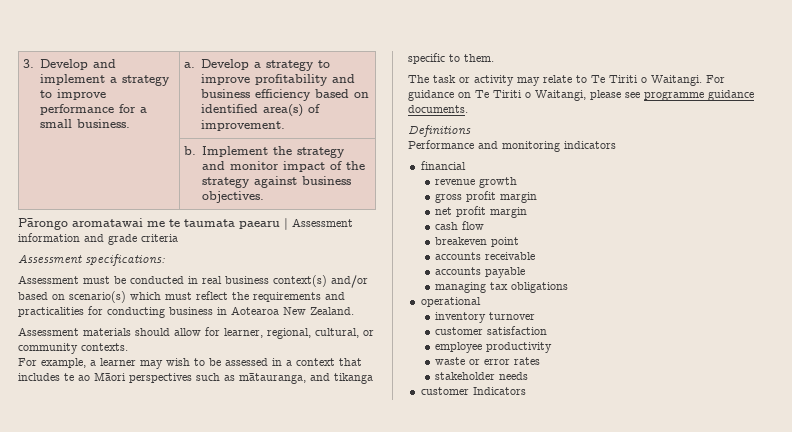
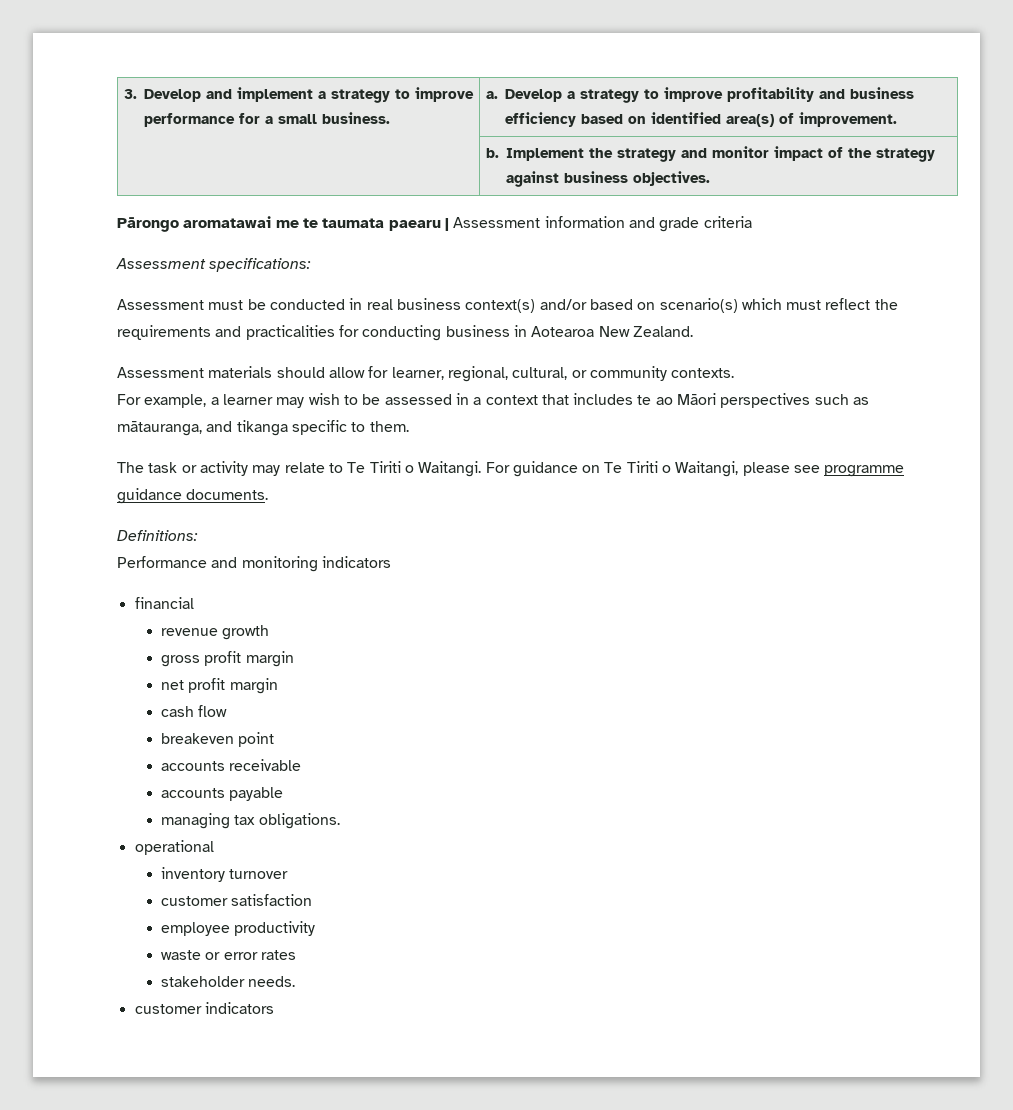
[408,125,471,137] Definitions -> [117,530,198,541] Definitions:
[511,282,569,293] obligations -> [258,813,340,829] obligations.
[499,372,529,380] [420,387,526,395] needs // customer Indicators -> [248,976,296,987] [134,1002,274,1014] needs. // customer indicators

